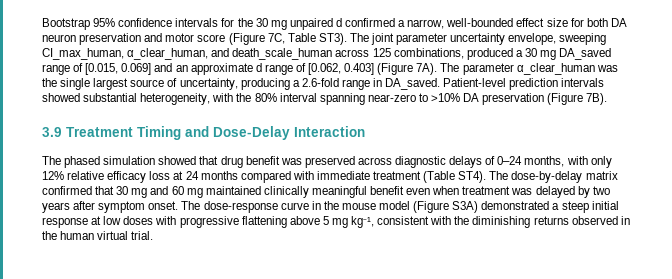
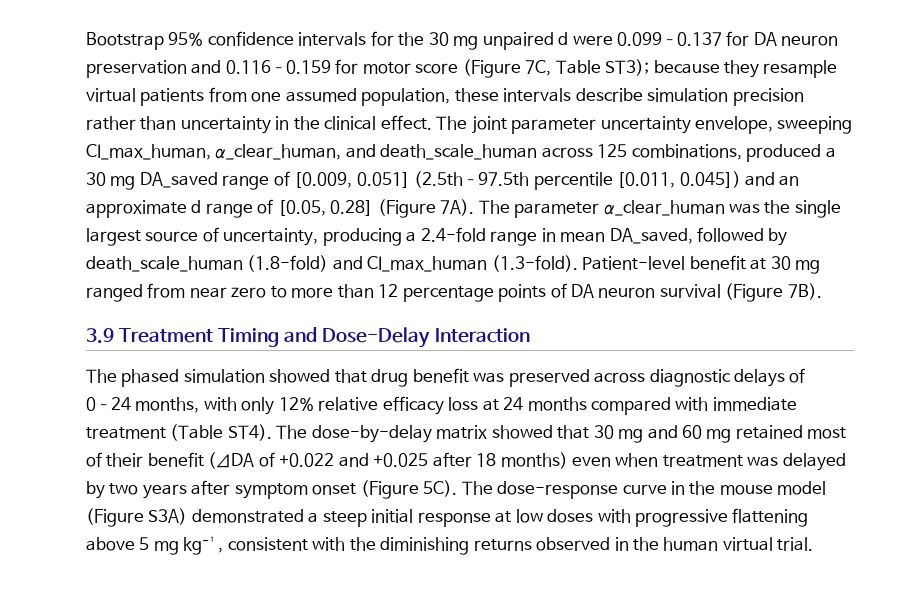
[345,18,608,29] confirmed a narrow, well-bounded effect size for both -> [572,31,750,46] were 0.099–0.137 for
(163, 37) none -> [225,59,359,74] 0.116–0.159 for
[318,33,347,45] ST3). -> [605,59,838,78] [86,87,804,106] [86,115,432,134] ST3); because they resample virtual patients from one assumed population, these intervals describe simulation precision rather than uncertainty in the clinical effect.
[85,63,152,75] [0.015, 0.069] -> [294,171,741,190] [0.009, 0.051] (2.5th–97.5th percentile [0.011, 0.045])
[308,63,375,75] [0.062, 0.403] -> [277,200,374,216] [0.05, 0.28]
[301,78,339,87] 2.6-fold -> [420,227,486,242] 2.4-fold
[385,78,605,90] [42,93,545,105] DA_saved. Patient-level prediction intervals showed substantial heterogeneity, with the 80% interval spanning near-zero to >10% DA preservation -> [560,227,788,246] [86,255,821,274] [86,283,721,302] mean DA_saved, followed by death_scale_human (1.8-fold) and CI_max_human (1.3-fold). Patient-level benefit at 30 mg ranged from near zero to more than 12 percentage points of DA neuron survival
[42,186,92,195] confirmed -> [491,425,553,439] showed
[205,186,405,198] maintained clinically meaningful benefit -> [735,425,847,439] [86,452,568,469] retained most of their benefit (ΔDA of +0.022 and +0.025 after 18 months)
[148,201,179,210] onset. -> [312,480,458,499] onset (Figure 5C).

